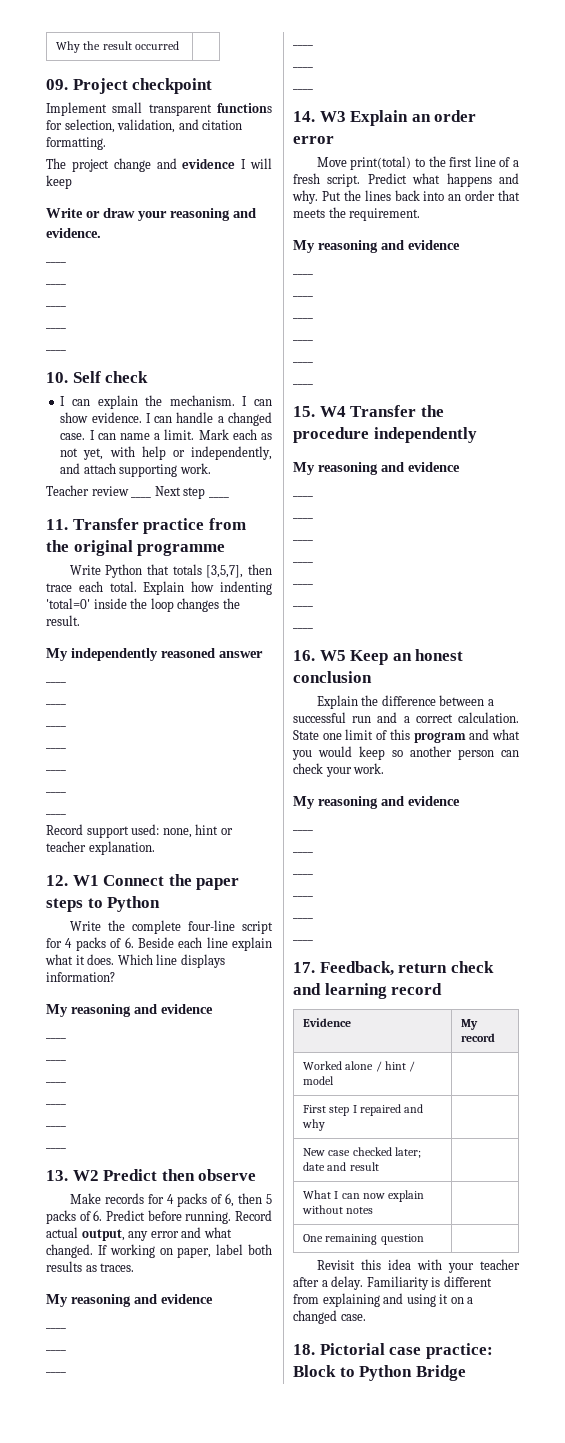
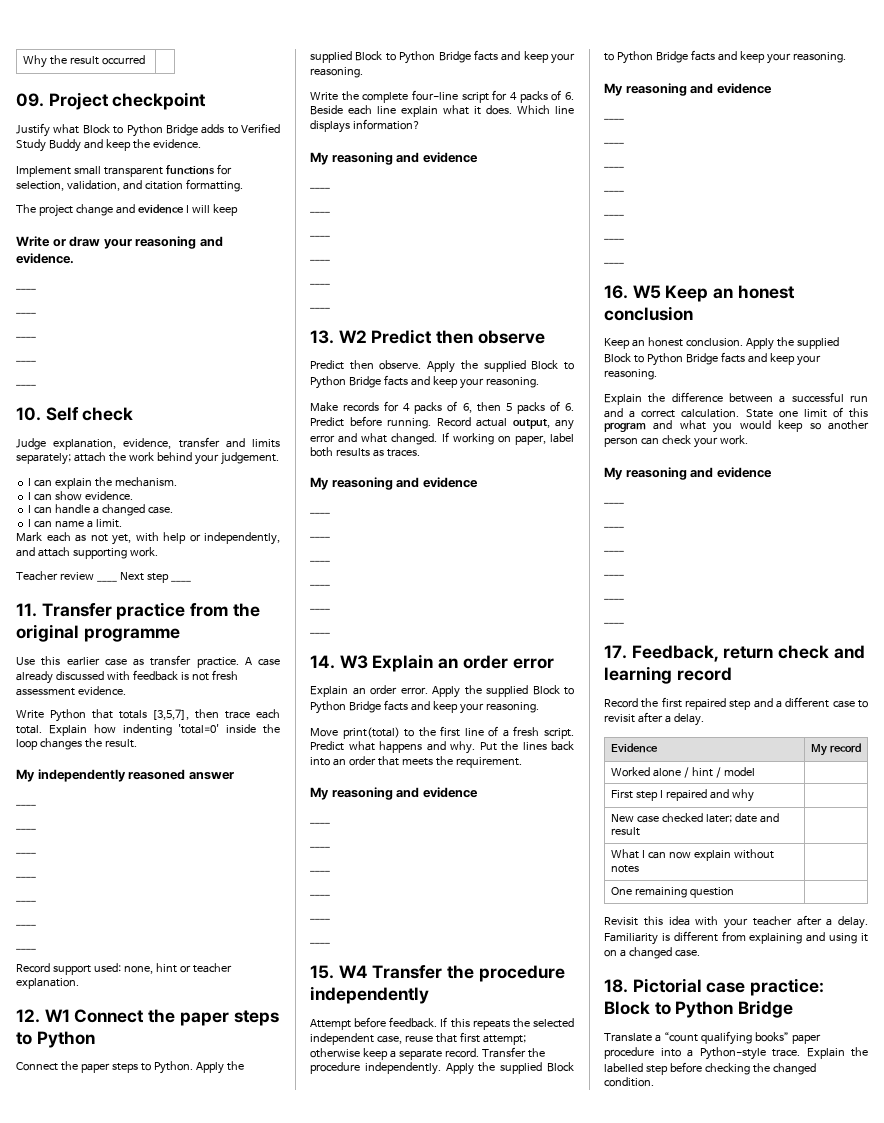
(213, 86) none -> [16,123,280,137] [16,139,201,152] // Justify what Block to Python Bridge adds to Verified Study Buddy and keep the evidence.
(149, 377) none -> [16,437,280,450] [16,452,279,465] // Judge explanation, evidence, transfer and limits separately; attach the work behind your judgement.
(235, 400) none -> (177, 482) //
(142, 417) none -> (134, 495) //
(86, 436) none -> (173, 510) //
(195, 434) none -> (122, 523) //
(226, 549) none -> [16,655,280,668] [16,670,238,684] [16,686,126,696] // Use this earlier case as transfer practice. A case already discussed with feedback is not fresh assessment evidence.
(161, 904) none -> [16,1061,244,1074] [310,50,575,64] [310,67,363,78] // Connect the paper steps to Python. Apply the supplied Block to Python Bridge facts and keep your reasoning.
(257, 1175) none -> [310,360,574,373] [310,375,539,389] // Predict then observe. Apply the supplied Block to Python Bridge facts and keep your reasoning.
(334, 140) none -> [310,685,574,698] [310,700,539,714] // Explain an order error. Apply the supplied Block to Python Bridge facts and keep your reasoning.
(477, 435) none -> [310,1017,574,1030] [310,1032,526,1045] [310,1047,545,1060] [310,1062,574,1075] [604,50,846,64] // Attempt before feedback. If this repeats the selected independent case, reuse that first attempt; otherwise keep a separate record. Transfer the procedure independently. Apply the supplied Block to Python Bridge facts and keep your reasoning.
(372, 677) none -> [604,337,839,350] [604,352,821,366] [604,369,657,380] // Keep an honest conclusion. Apply the supplied Block to Python Bridge facts and keep your reasoning.
(443, 989) none -> [604,697,868,710] [604,712,704,726] // Record the first repaired step and a different case to revisit after a delay.
(466, 1373) none -> [604,1031,821,1045] [604,1047,868,1060] [604,1062,816,1075] [604,1077,654,1087] // Translate a “count qualifying books” paper procedure into a Python-style trace. Explain the labelled step before checking the changed condition.

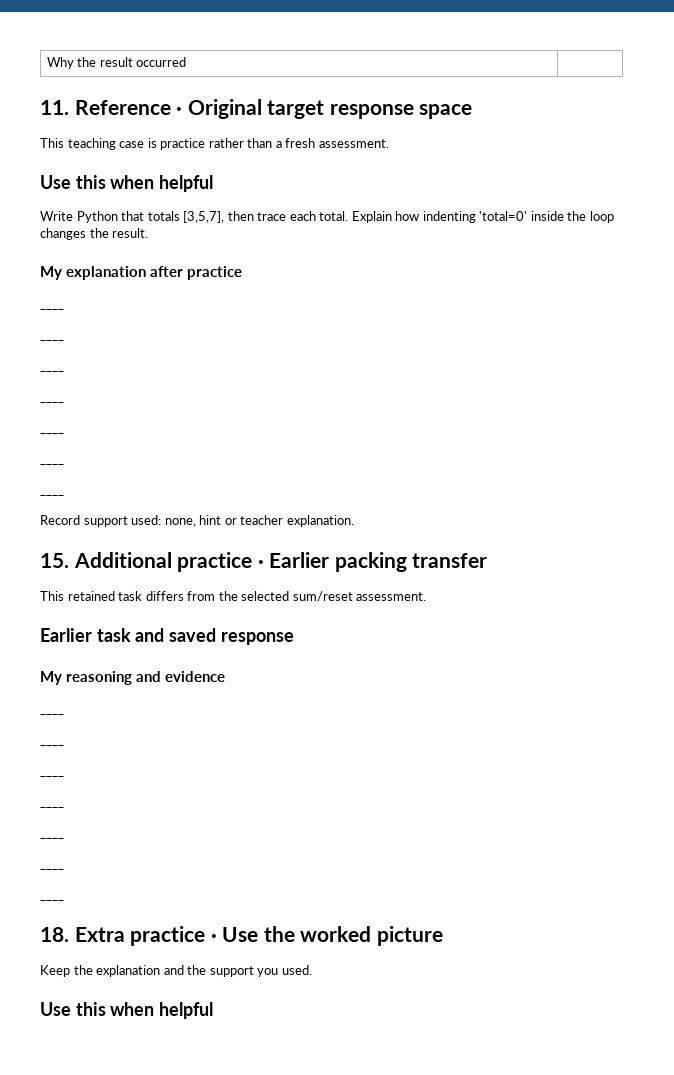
[16,92,207,110] [16,123,280,137] [16,139,201,152] [16,164,232,177] [16,179,243,192] [16,204,238,217] [16,236,223,249] [16,253,74,264] [16,288,36,290] [16,312,36,314] [16,336,36,338] [16,360,36,362] [16,384,36,386] [16,407,134,421] [16,437,280,450] [16,452,279,465] [28,477,177,489] [28,491,134,501] [28,504,173,516] [28,519,122,528] [16,532,280,545] [16,547,158,559] [16,571,94,581] [96,572,191,583] [16,602,260,620] [16,624,180,642] [16,655,280,668] [16,670,238,684] [16,686,126,696] 09. Project checkpoint // Justify what Block to Python Bridge adds to Verified Study Buddy and keep the evidence. // Implement small transparent functions for selection, validation, and citation formatting. // The project change and evidence I will keep // Write or draw your reasoning and evidence. // ____ // ____ // ____ // ____ // ____ // 10. Self check // Judge explanation, evidence, transfer and limits separately; attach the work behind your judgement. // I can explain the mechanism. // I can show evidence. // I can handle a changed case. // I can name a limit. // Mark each as not yet, with help or independently, and attach supporting work. // Teacher review ____ Next step ____ // 11. Transfer practice from the original programme // Use this earlier case as transfer practice. A case already discussed with feedback is not fresh assessment evidence. -> [40,99,473,119] [40,138,389,150] [40,175,214,192] 11. Reference · Original target response space // This teaching case is practice rather than a fresh assessment. // Use this when helpful
[37,769,234,782] independently reasoned answer -> [66,266,243,280] explanation after practice
[16,1009,279,1026] [16,1031,95,1048] [16,1061,244,1074] [310,50,575,64] [310,67,363,78] [310,90,574,103] [310,105,574,117] [310,119,420,133] [310,152,478,165] [310,187,330,189] [310,211,330,213] [310,235,330,237] [310,259,330,261] [310,283,330,285] [310,307,330,309] [310,329,545,344] [310,360,574,373] [310,375,539,389] [310,401,574,414] [310,416,574,430] [310,432,574,445] [310,447,420,457] [310,477,478,490] [310,512,330,514] [310,536,330,538] [310,560,330,562] [310,584,330,586] [310,608,330,610] [310,632,330,634] [310,654,554,672] [310,685,574,698] [310,700,539,714] [310,726,574,739] [310,741,574,754] [310,756,522,768] [310,787,478,800] [310,822,330,824] [310,846,330,848] [310,870,330,872] [310,894,330,896] [310,918,330,920] [310,942,330,944] [310,965,565,982] [310,986,429,1004] [310,1017,574,1030] [310,1032,526,1045] [310,1047,545,1060] [310,1062,574,1075] [604,50,846,64] 12. W1 Connect the paper steps to Python // Connect the paper steps to Python. Apply the supplied Block to Python Bridge facts and keep your reasoning. // Write the complete four-line script for 4 packs of 6. Beside each line explain what it does. Which line displays information? // My reasoning and evidence // ____ // ____ // ____ // ____ // ____ // ____ // 13. W2 Predict then observe // Predict then observe. Apply the supplied Block to Python Bridge facts and keep your reasoning. // Make records for 4 packs of 6, then 5 packs of 6. Predict before running. Record actual output, any error and what changed. If working on paper, label both results as traces. // My reasoning and evidence // ____ // ____ // ____ // ____ // ____ // ____ // 14. W3 Explain an order error // Explain an order error. Apply the supplied Block to Python Bridge facts and keep your reasoning. // Move print(total) to the first line of a fresh script. Predict what happens and why. Put the lines back into an order that meets the requirement. // My reasoning and evidence // ____ // ____ // ____ // ____ // ____ // ____ // 15. W4 Transfer the procedure independently // Attempt before feedback. If this repeats the selected independent case, reuse that first attempt; otherwise keep a separate record. Transfer the procedure independently. Apply the supplied Block to Python Bridge facts and keep your reasoning. -> [40,552,488,572] [40,591,427,602] [40,628,294,645] 15. Additional practice · Earlier packing transfer // This retained task differs from the selected sum/reset assessment. // Earlier task and saved response
[604,285,795,302] [604,306,693,321] [604,337,839,350] [604,352,821,366] [604,369,657,380] [604,392,868,405] [604,407,868,418] [604,420,869,433] [604,435,748,448] [604,467,772,480] [604,502,624,504] [604,526,624,528] [604,550,624,552] [604,574,624,576] [604,598,624,600] [604,622,624,624] [604,645,865,662] [604,666,732,684] [604,697,868,710] [604,712,704,726] [610,743,658,753] [810,743,861,756] [610,767,755,778] [610,789,754,802] [610,813,779,823] [610,827,640,836] [610,849,774,861] [610,865,639,873] [610,887,734,898] [604,915,868,929] [604,931,868,945] [604,947,700,959] [604,978,825,996] [604,1000,794,1018] [604,1031,821,1045] [604,1047,868,1060] [604,1062,816,1075] [604,1077,654,1087] 16. W5 Keep an honest conclusion // Keep an honest conclusion. Apply the supplied Block to Python Bridge facts and keep your reasoning. // Explain the difference between a successful run and a correct calculation. State one limit of this program and what you would keep so another person can check your work. // My reasoning and evidence // ____ // ____ // ____ // ____ // ____ // ____ // 17. Feedback, return check and learning record // Record the first repaired step and a different case to revisit after a delay. // Evidence | My record // Worked alone / hint / model | // First step I repaired and why | // New case checked later; date and result | // What I can now explain without notes | // One remaining question | // Revisit this idea with your teacher after a delay. Familiarity is different from explaining and using it on a changed case. // 18. Pictorial case practice: Block to Python Bridge // Translate a “count qualifying books” paper procedure into a Python-style trace. Explain the labelled step before checking the changed condition. -> [40,926,443,946] [40,965,312,977] [40,1002,214,1019] 18. Extra practice · Use the worked picture // Keep the explanation and the support you used. // Use this when helpful

